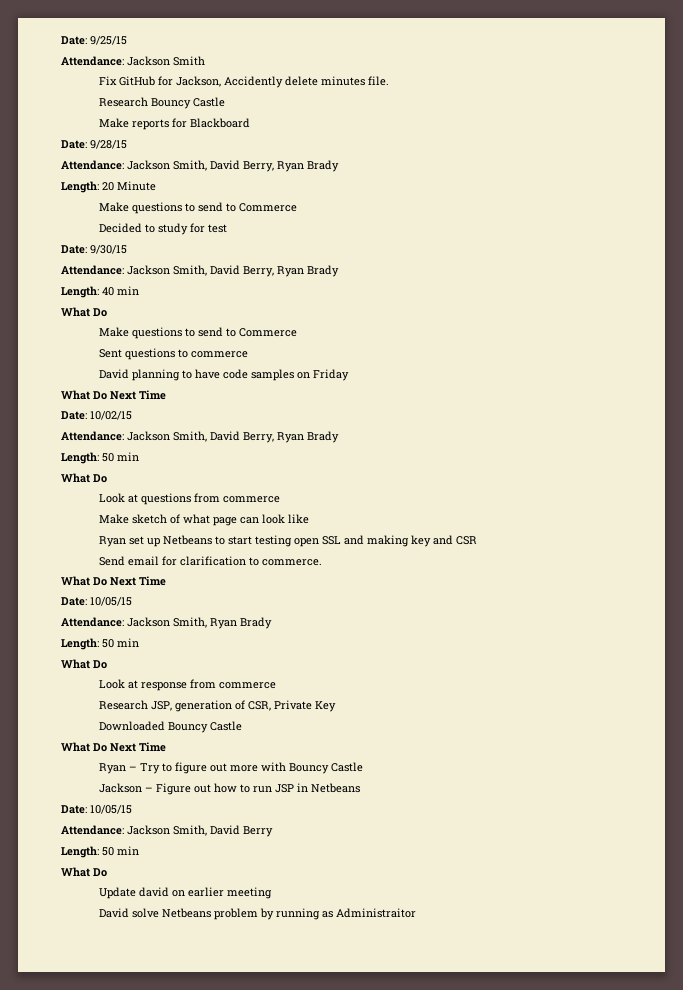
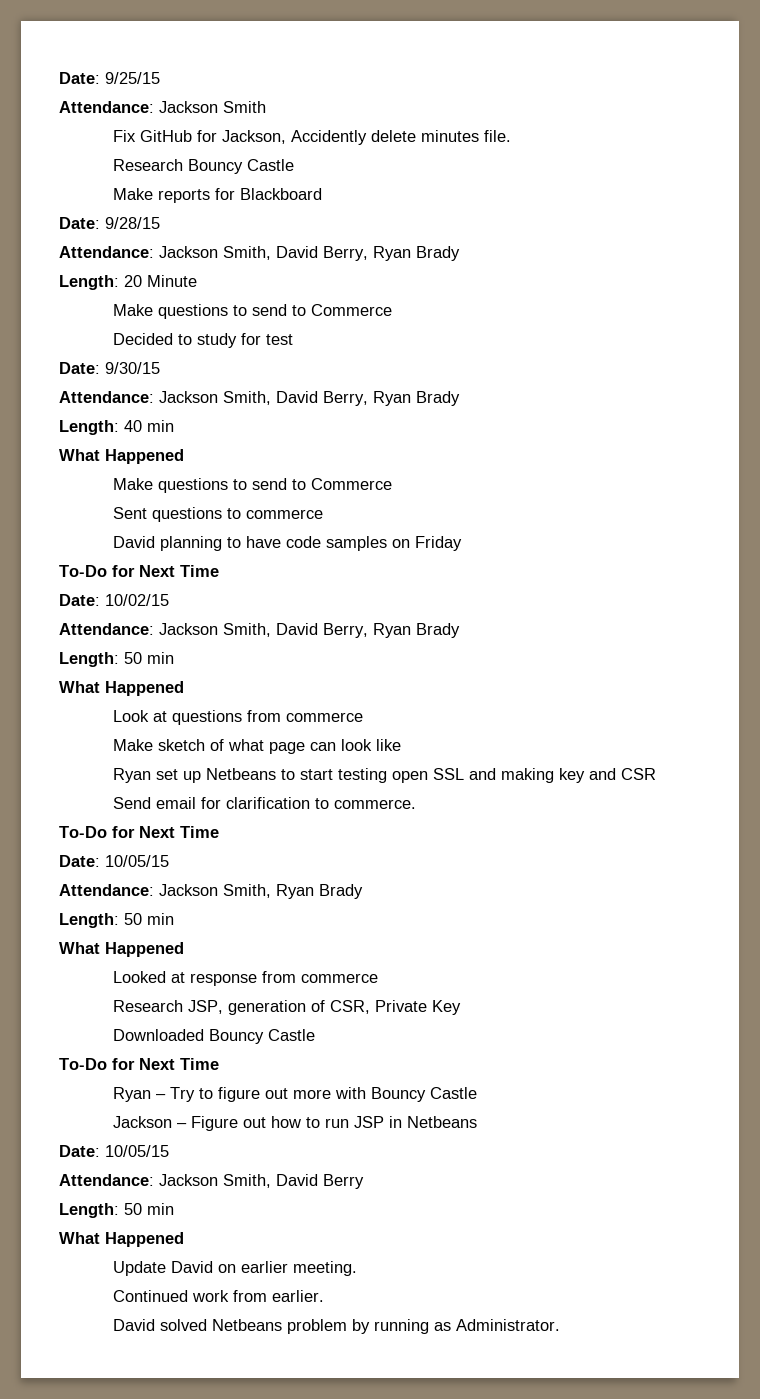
[93,308,107,317] Do -> [105,449,184,464] Happened
[61,390,107,400] What Do -> [59,565,135,577] To-Do for
[93,474,107,483] Do -> [105,681,184,696] Happened
[61,576,107,586] What Do -> [59,826,135,838] To-Do for
[93,660,107,669] [98,679,125,689] Do // Look -> [105,942,184,957] [113,971,167,983] Happened // Looked
[61,742,107,752] What Do -> [59,1058,135,1070] To-Do for
[93,868,107,877] Do -> [105,1232,184,1247] Happened
[138,887,169,897] david -> [171,1261,214,1273] David
[226,887,272,899] [98,908,159,918] meeting // David solve -> [293,1261,358,1276] [113,1290,325,1302] [113,1319,208,1331] meeting. // Continued work from earlier. // David solved
[335,908,416,918] Administraitor -> [456,1319,561,1331] Administrator.

